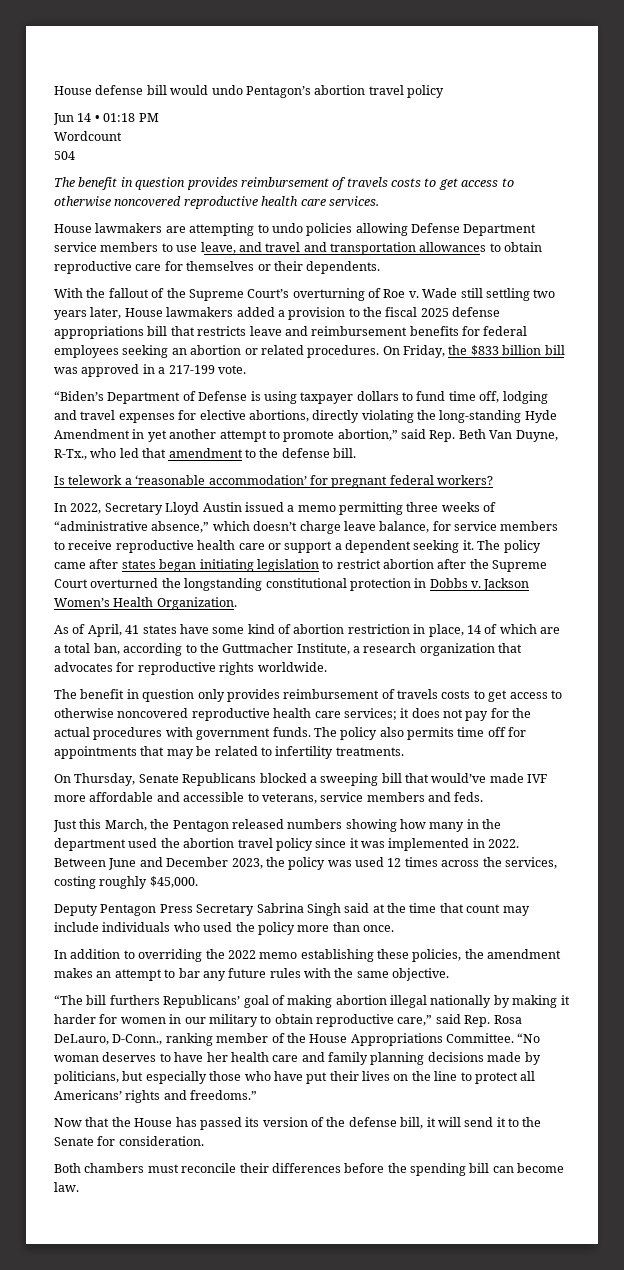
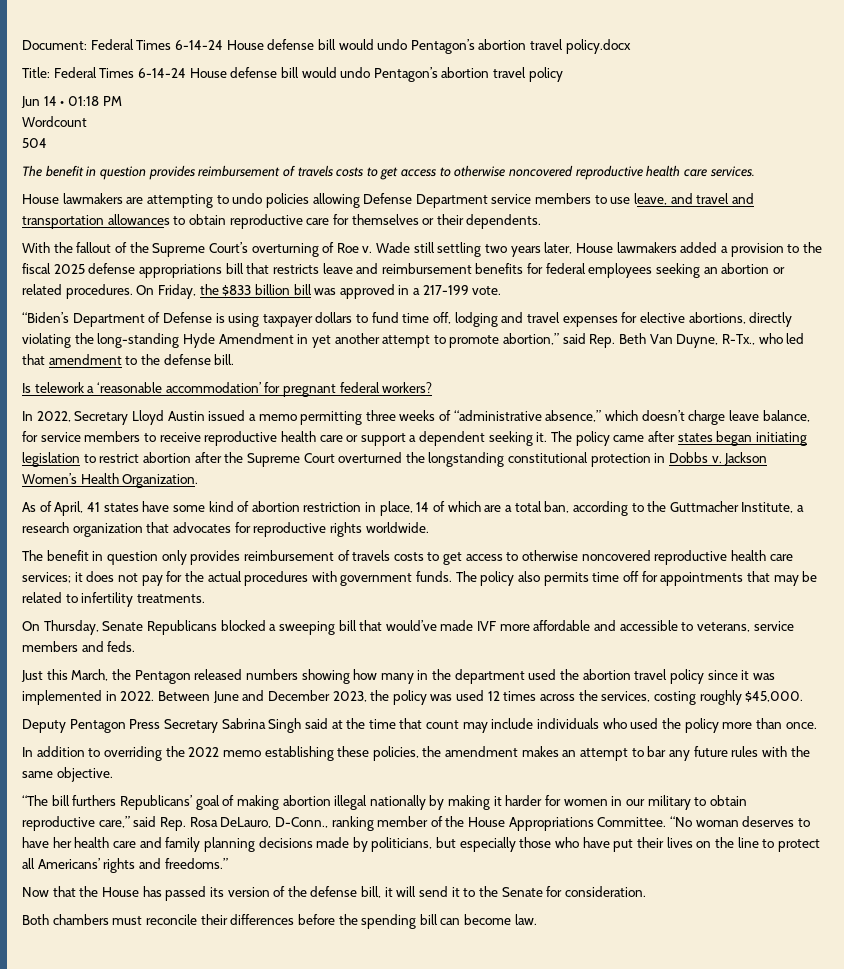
(54, 90) none -> [22,39,631,54] [22,67,186,78] Document: Federal Times 6-14-24 House defense bill would undo Pentagon’s abortion travel policy.docx // Title: Federal Times 6-14-24

